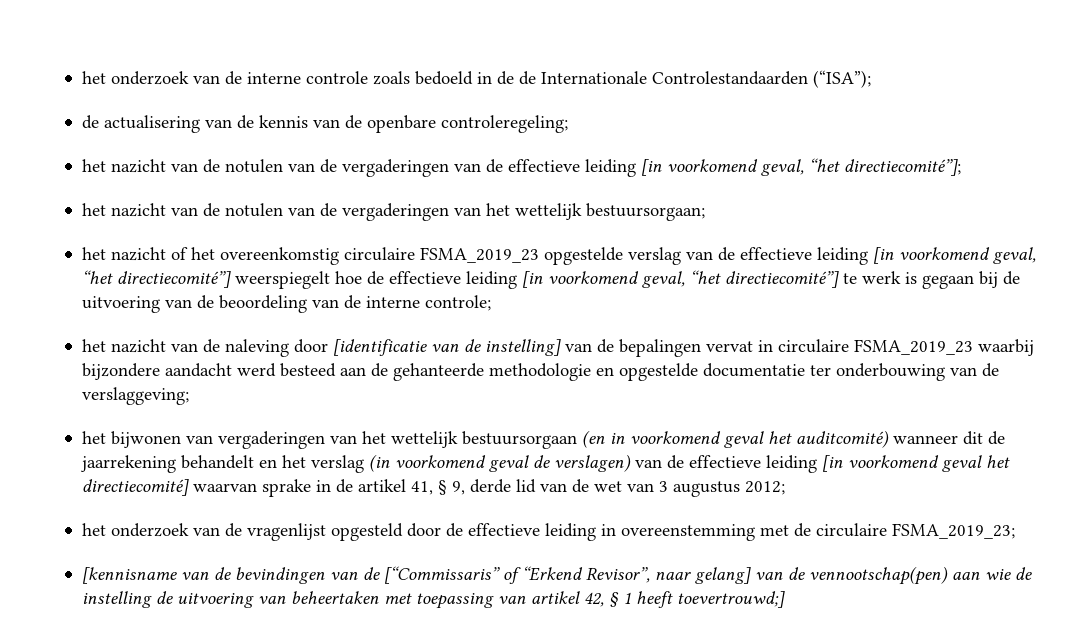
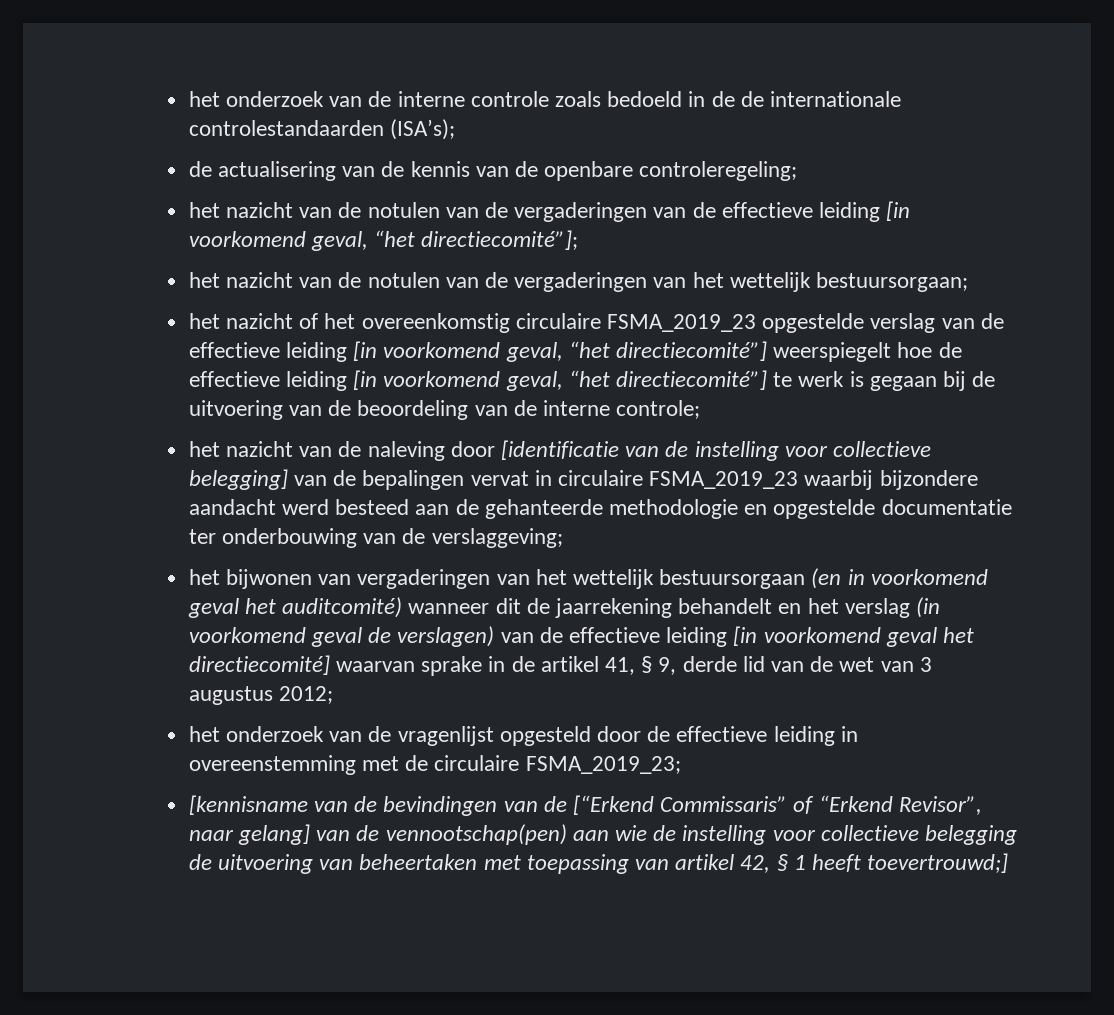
[541,70,872,88] Internationale Controlestandaarden (“ISA”); -> [770,91,902,107] [188,119,455,140] internationale controlestandaarden (ISA’s);
[485,339,562,356] instelling] -> [694,441,932,461] [188,469,288,490] instelling voor collectieve belegging]
[384,566,501,584] [“Commissaris” -> [573,795,788,815] [“Erkend Commissaris”
(153, 599) none -> [772,825,1018,845] voor collectieve belegging

